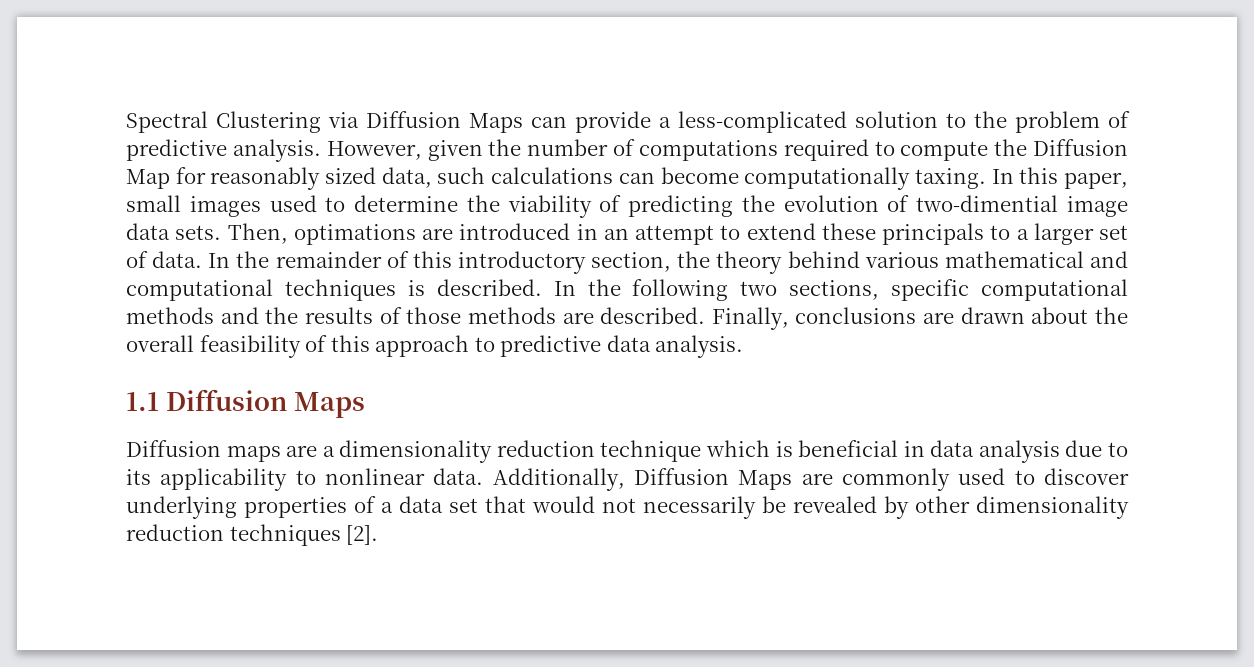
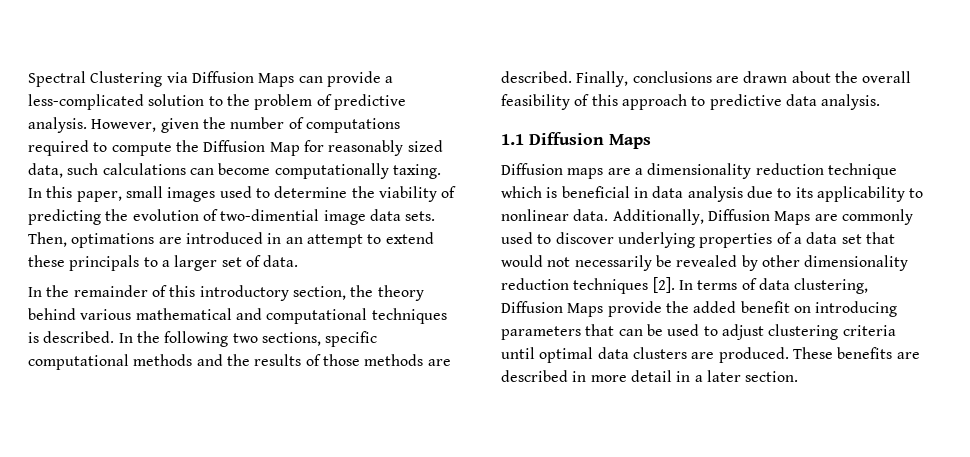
(203, 259) none -> (299, 261) //
(379, 535) none -> [678,278,869,294] [501,301,898,317] [501,324,896,340] [501,347,920,363] [501,370,799,382] In terms of data clustering, Diffusion Maps provide the added benefit on introducing parameters that can be used to adjust clustering criteria until optimal data clusters are produced. These benefits are described in more detail in a later section.

